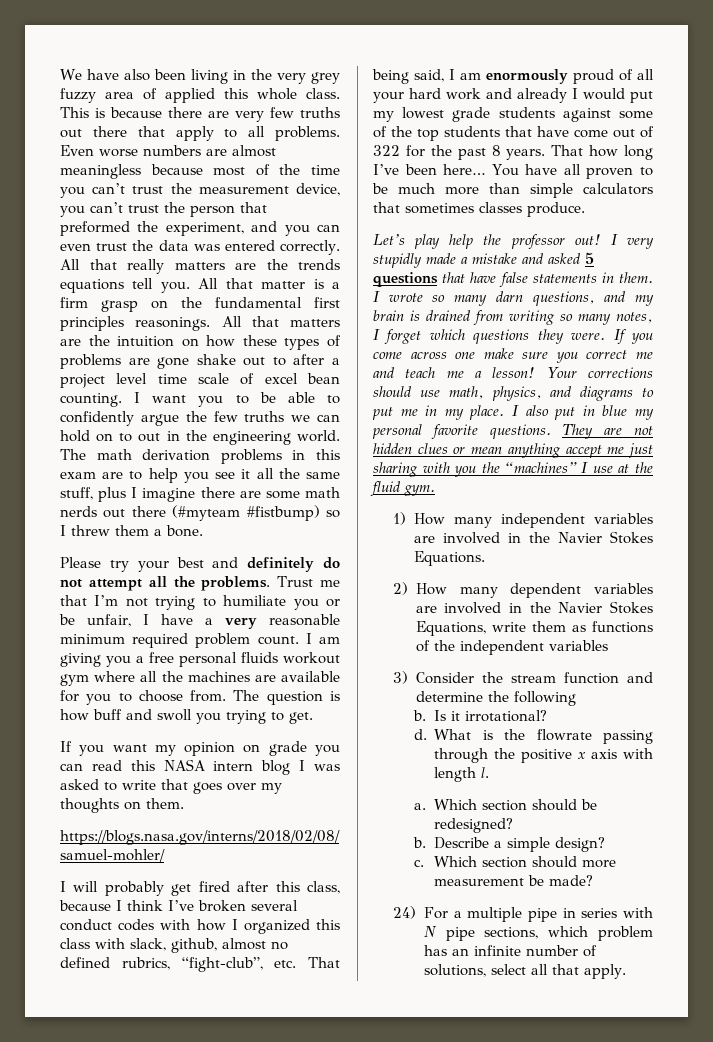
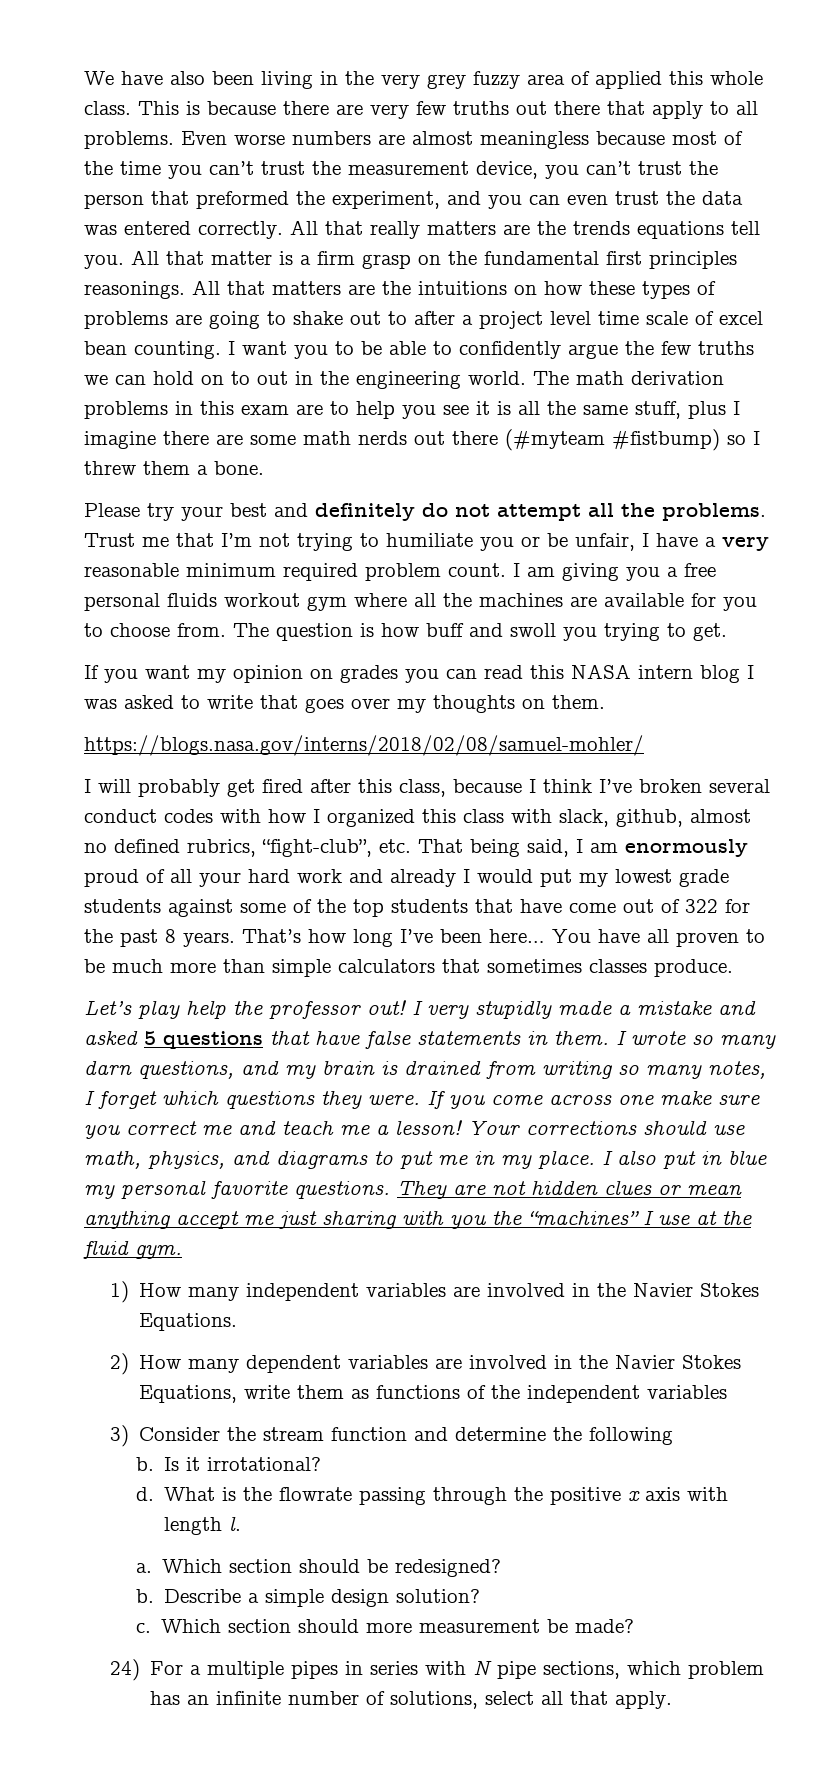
[117,336,175,347] intuition -> [418,281,507,295] intuitions
[157,357,190,369] gone -> [209,311,286,329] going to
(251, 474) none -> [497,401,511,415] is
[268,741,307,756] grade -> [340,665,398,683] grades
[551,145,584,156] That -> [242,929,301,943] That’s
[554,837,605,852] design? -> [330,1589,480,1607] design solution?
[527,908,557,922] pipe -> [290,1661,338,1679] pipes

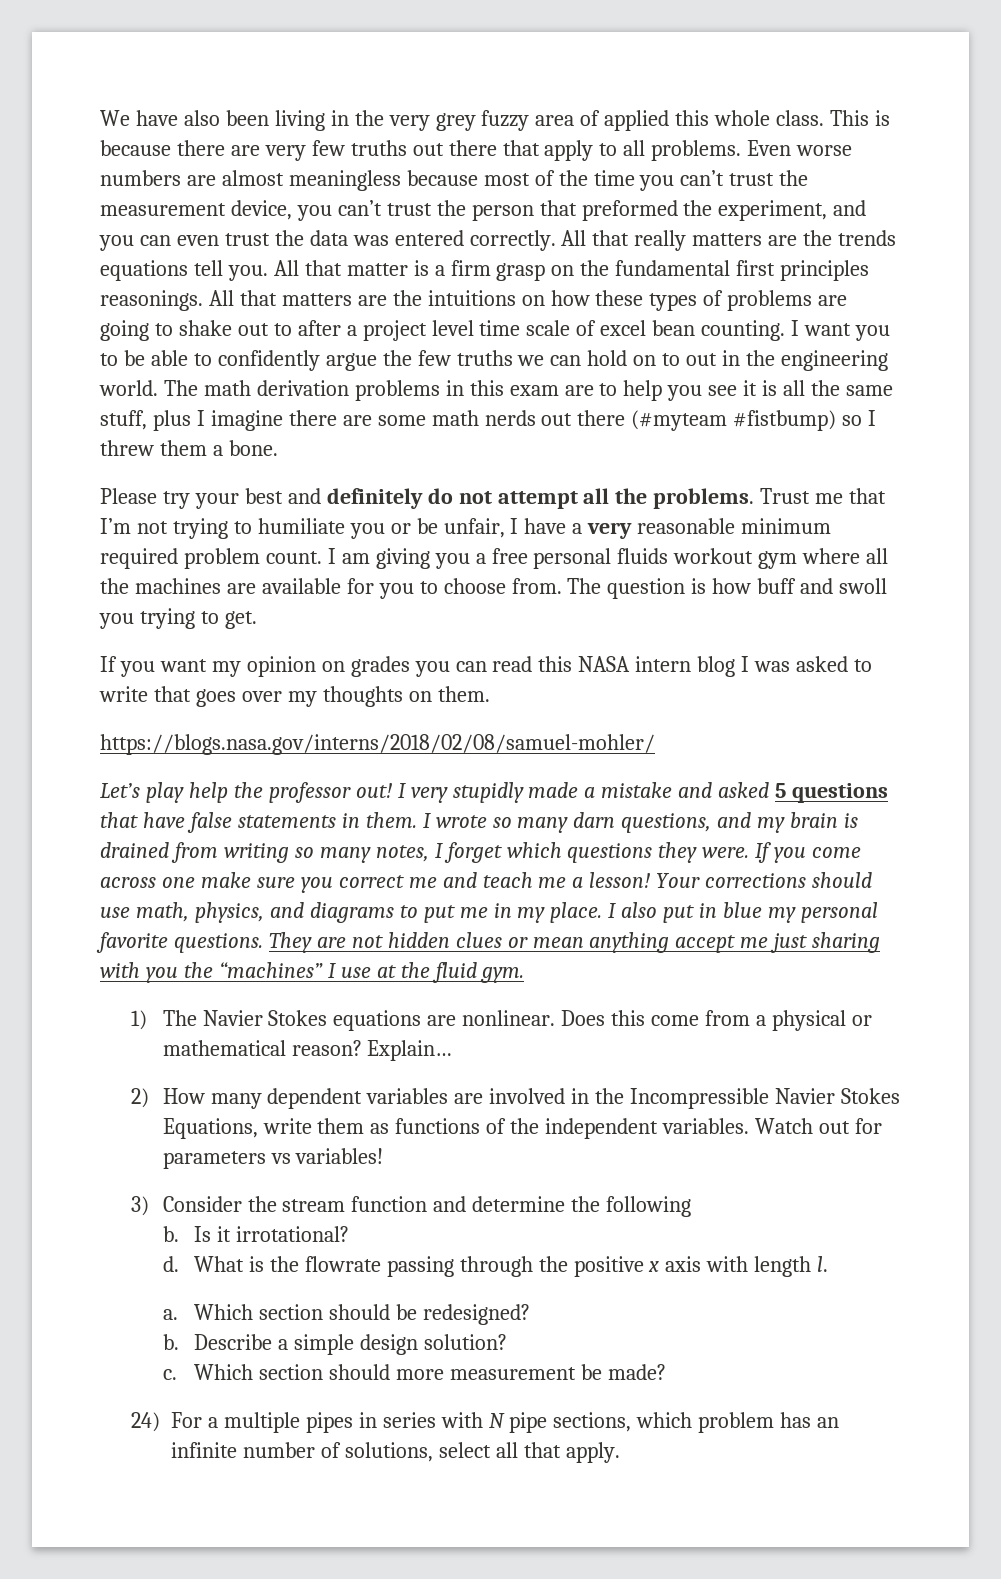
[84,779,770,797] [84,809,751,827] [84,839,748,857] [84,869,729,887] [84,899,750,917] [84,929,765,947] [84,959,733,977] // I will probably get fired after this class, because I think I’ve broken several conduct codes with how I organized this class with slack, github, almost no defined rubrics, “fight-club”, etc. That being said, I am enormously proud of all your hard work and already I would put my lowest grade students against some of the top students that have come out of 322 for the past 8 years. That’s how long I’ve been here… You have all proven to be much more than simple calculators that sometimes classes produce. -> (655, 744) none
[138,1283,759,1301] [138,1313,237,1331] How many independent variables are involved in the Navier Stokes Equations. -> [162,1010,872,1031] [162,1040,453,1061] The Navier Stokes equations are nonlinear. Does this come from a physical or mathematical reason? Explain…
(608, 1362) none -> [630,1088,770,1109] Incompressible
[646,1385,727,1399] variables -> [662,1118,882,1134] [162,1148,384,1169] variables. Watch out for parameters vs variables!

